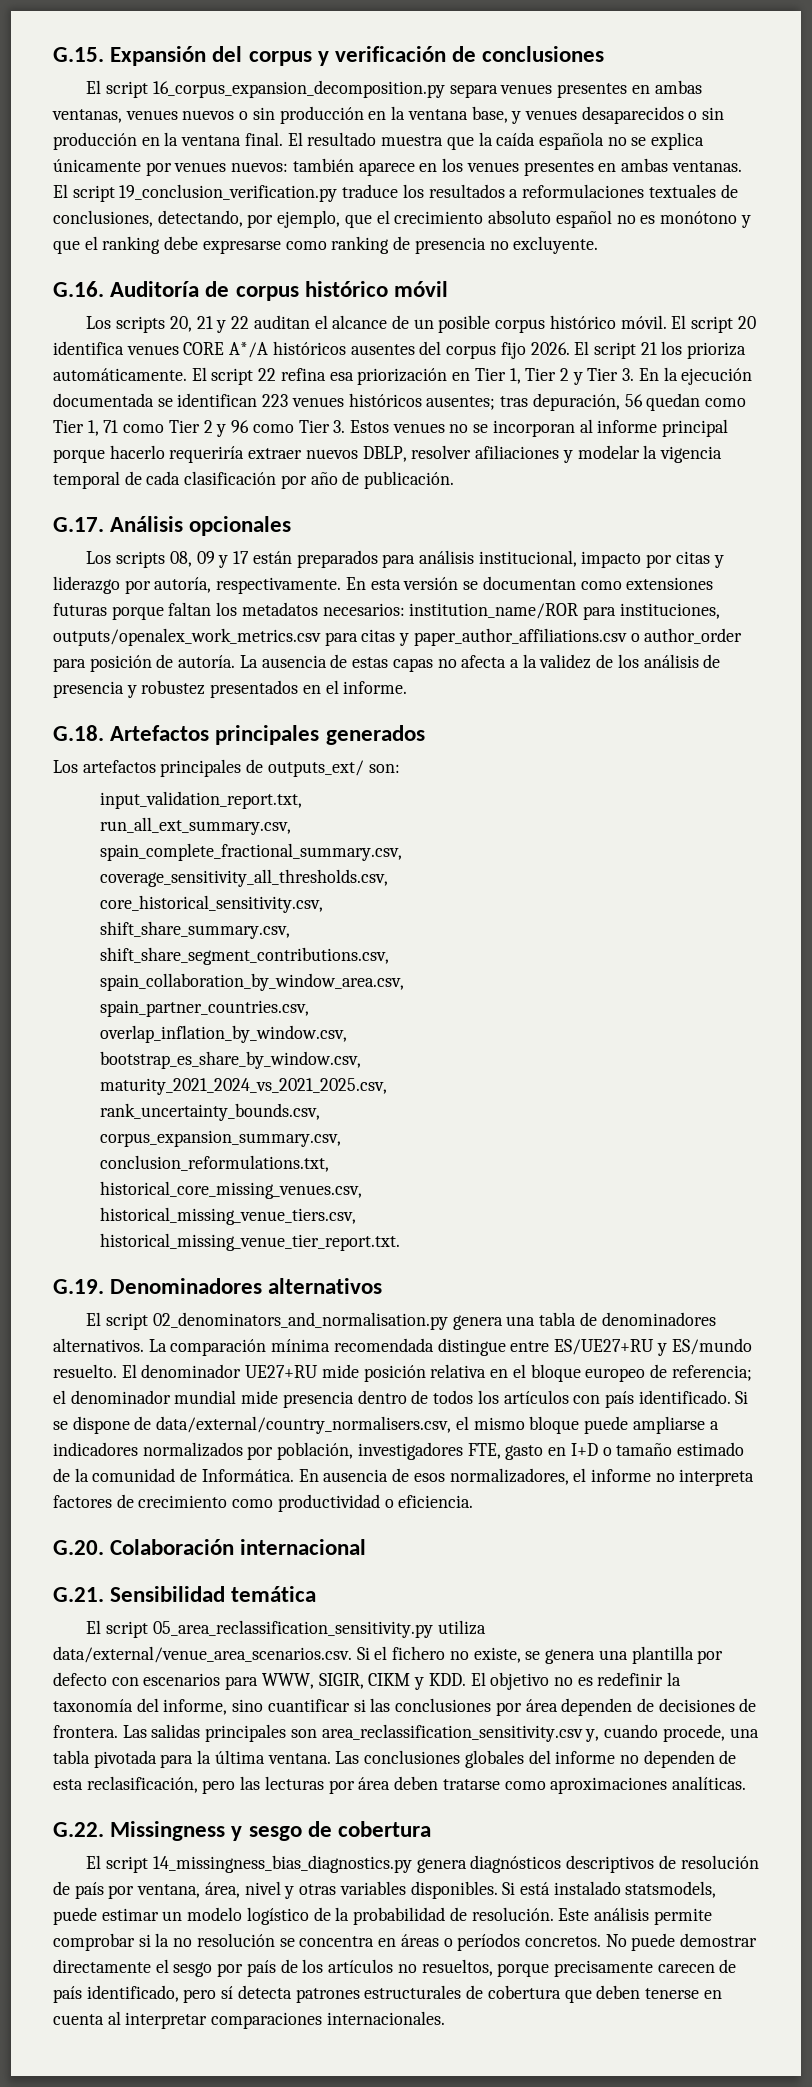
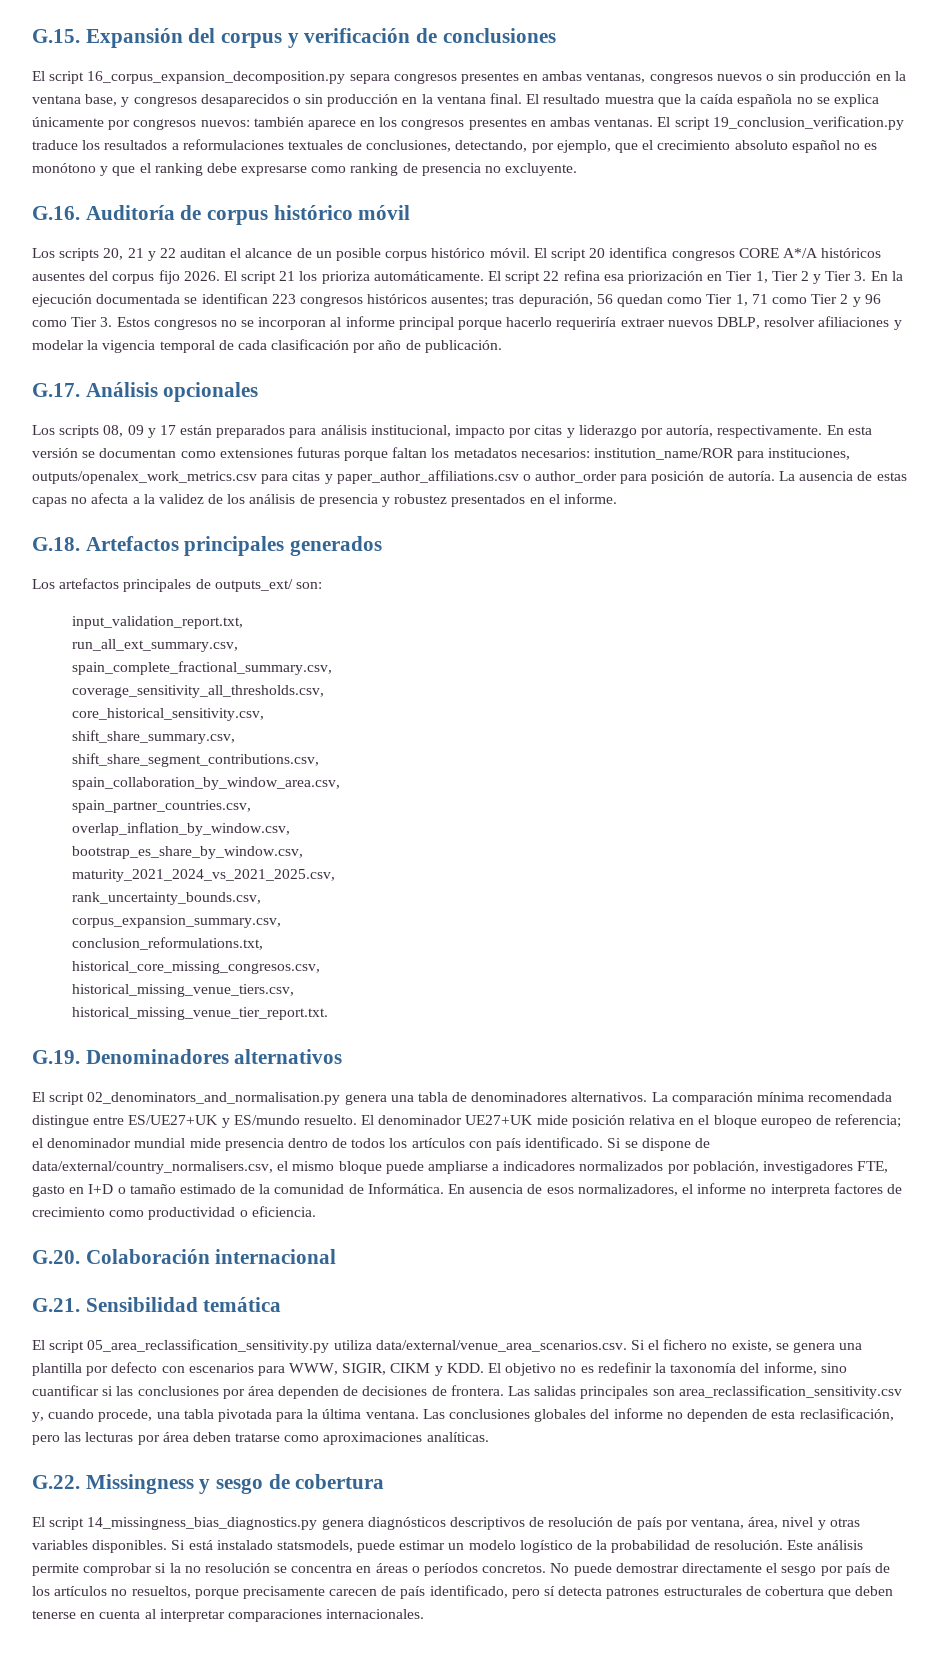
[500,84,553,94] venues -> [393,73,457,84] congresos
[125,110,178,120] venues -> [649,73,713,84] congresos
[524,110,577,120] venues -> [133,96,197,107] congresos
[174,162,227,172] venues -> [133,119,197,130] congresos
[466,162,519,172] venues -> [401,119,465,130] congresos
[126,345,179,355] venues -> [671,250,735,261] congresos
[291,397,344,407] venues -> [299,296,363,307] congresos
[392,423,445,433] venues -> [153,319,217,330] congresos
[100,1181,363,1199] historical_core_missing_venues.csv, -> [71,961,320,974] historical_core_missing_congresos.csv,
[554,1339,655,1355] ES/UE27+RU -> [128,1115,219,1125] ES/UE27+UK
[245,1365,319,1378] UE27+RU -> [465,1115,534,1125] UE27+UK

